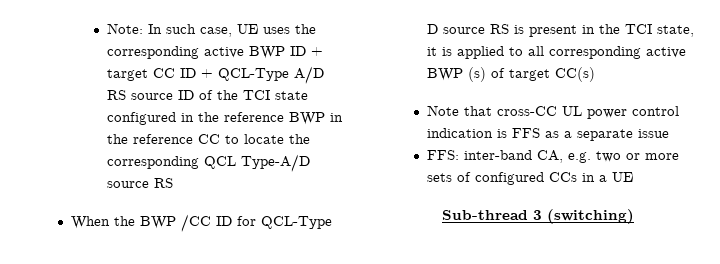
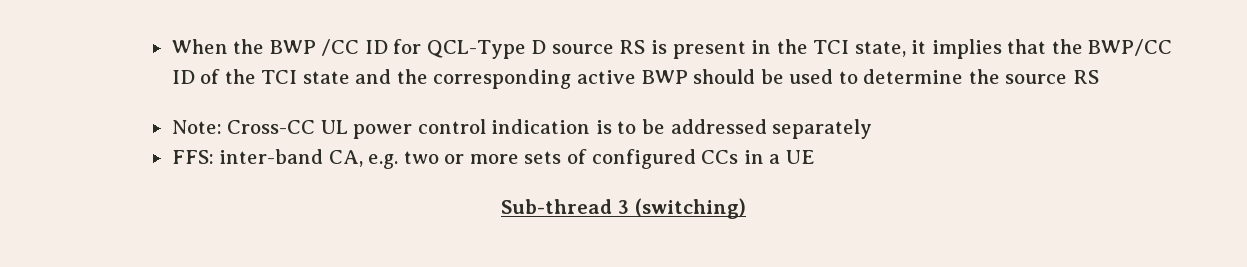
[107,23,317,37] [107,46,324,59] [107,66,325,84] [107,90,309,100] [107,112,344,125] [107,134,311,144] [107,154,311,172] [107,178,174,188] Note: In such case, UE uses the corresponding active BWP ID + target CC ID + QCL-Type A/D RS source ID of the TCI state configured in the reference BWP in the reference CC to locate the corresponding QCL Type-A/D source RS // -> (171, 46) none
[442,46,687,59] [427,67,596,82] [427,105,558,116] is applied to all corresponding active BWP (s) of target CC(s) // Note that cross-CC -> [931,39,1173,59] [171,69,1099,89] [171,120,316,134] implies that the BWP/CC ID of the TCI state and the corresponding active BWP should be used to determine the source RS // Note: Cross-CC
[512,128,670,141] FFS as a separate issue -> [617,119,873,139] to be addressed separately

